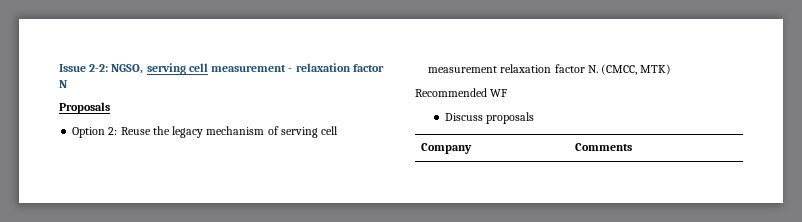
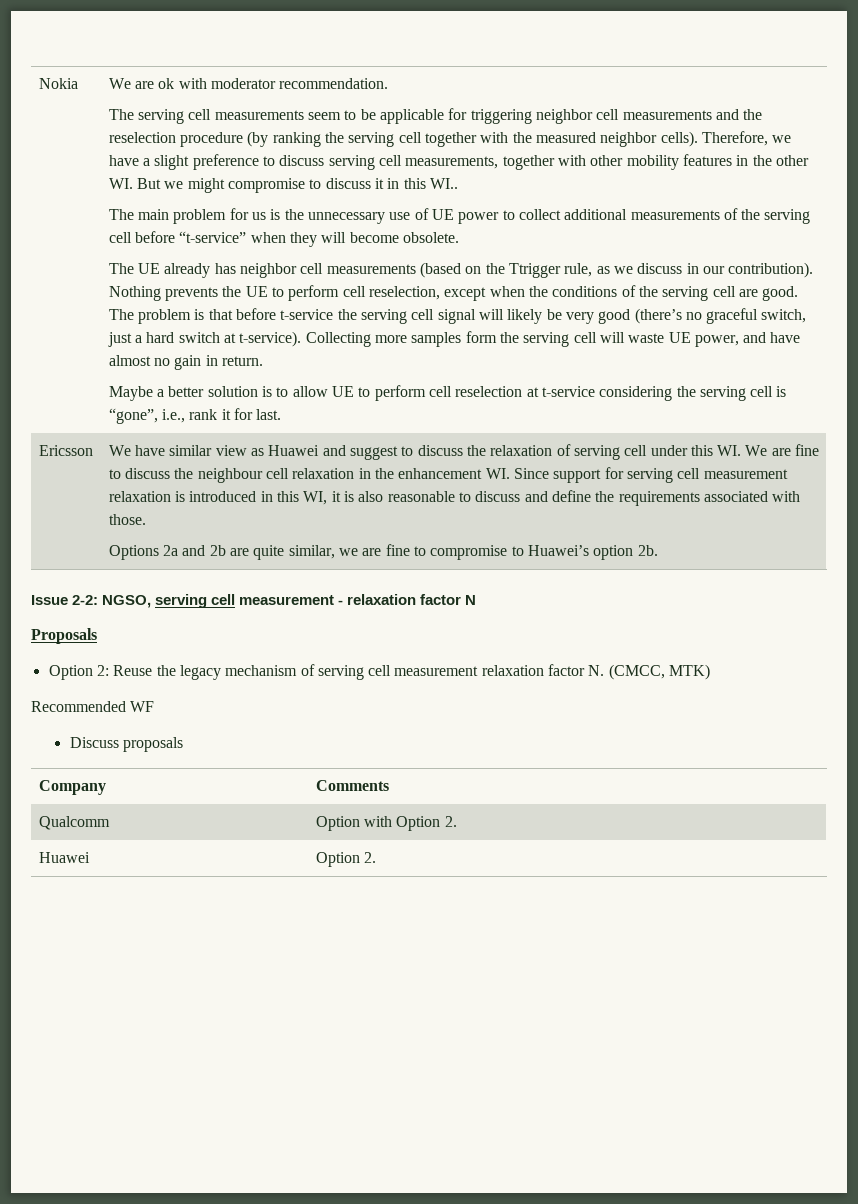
(59, 68) none -> [38,78,78,89] [108,78,389,89] [108,108,763,124] [108,131,792,147] [108,154,809,170] [108,178,458,193] [108,208,811,224] [108,231,459,247] [108,262,814,278] [108,285,799,301] [108,308,807,324] [107,331,801,347] [108,355,263,370] [108,385,787,401] [108,408,282,424] [38,445,93,456] [108,444,820,460] [108,467,788,483] [108,490,801,506] [108,514,146,525] [108,544,658,560] Nokia | We are ok with moderator recommendation. // The serving cell measurements seem to be applicable for triggering neighbor cell measurements and the reselection procedure (by ranking the serving cell together with the measured neighbor cells). Therefore, we have a slight preference to discuss serving cell measurements, together with other mobility features in the other WI. But we might compromise to discuss it in this WI.. // The main problem for us is the unnecessary use of UE power to collect additional measurements of the serving cell before “t-service” when they will become obsolete. // The UE already has neighbor cell measurements (based on the Ttrigger rule, as we discuss in our contribution). Nothing prevents the UE to perform cell reselection, except when the conditions of the serving cell are good. The problem is that before t-service the serving cell signal will likely be very good (there’s no graceful switch, just a hard switch at t-service). Collecting more samples form the serving cell will waste UE power, and have almost no gain in return. // Maybe a better solution is to allow UE to perform cell reselection at t-service considering the serving cell is “gone”, i.e., rank it for last. // Ericsson | We have similar view as Huawei and suggest to discuss the relaxation of serving cell under this WI. We are fine to discuss the neighbour cell relaxation in the enhancement WI. Since support for serving cell measurement relaxation is introduced in this WI, it is also reasonable to discuss and define the requirements associated with those. // Options 2a and 2b are quite similar, we are fine to compromise to Huawei’s option 2b. //
(633, 147) none -> [38,816,110,830] [315,816,457,831] [38,852,90,863] [315,852,377,867] // Qualcomm | Option with Option 2. // Huawei | Option 2.

